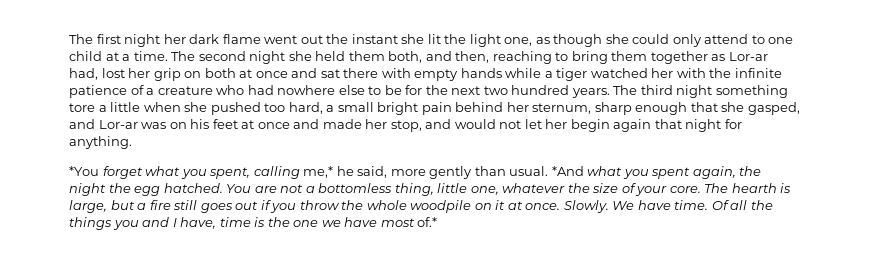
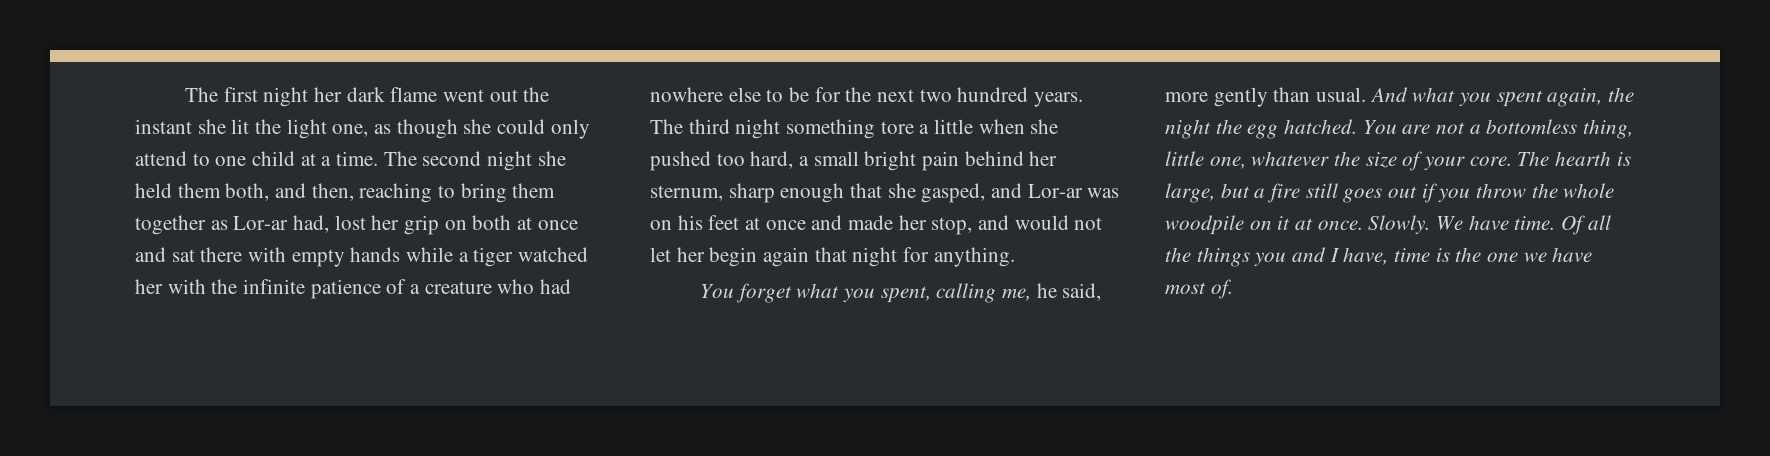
[69,166,99,176] *You -> [699,284,734,298] You
[303,166,334,178] me,* -> [1001,288,1031,301] me,
[551,166,584,176] *And -> [1369,87,1408,102] And
[417,217,438,227] of.* -> [1210,279,1233,299] of.

